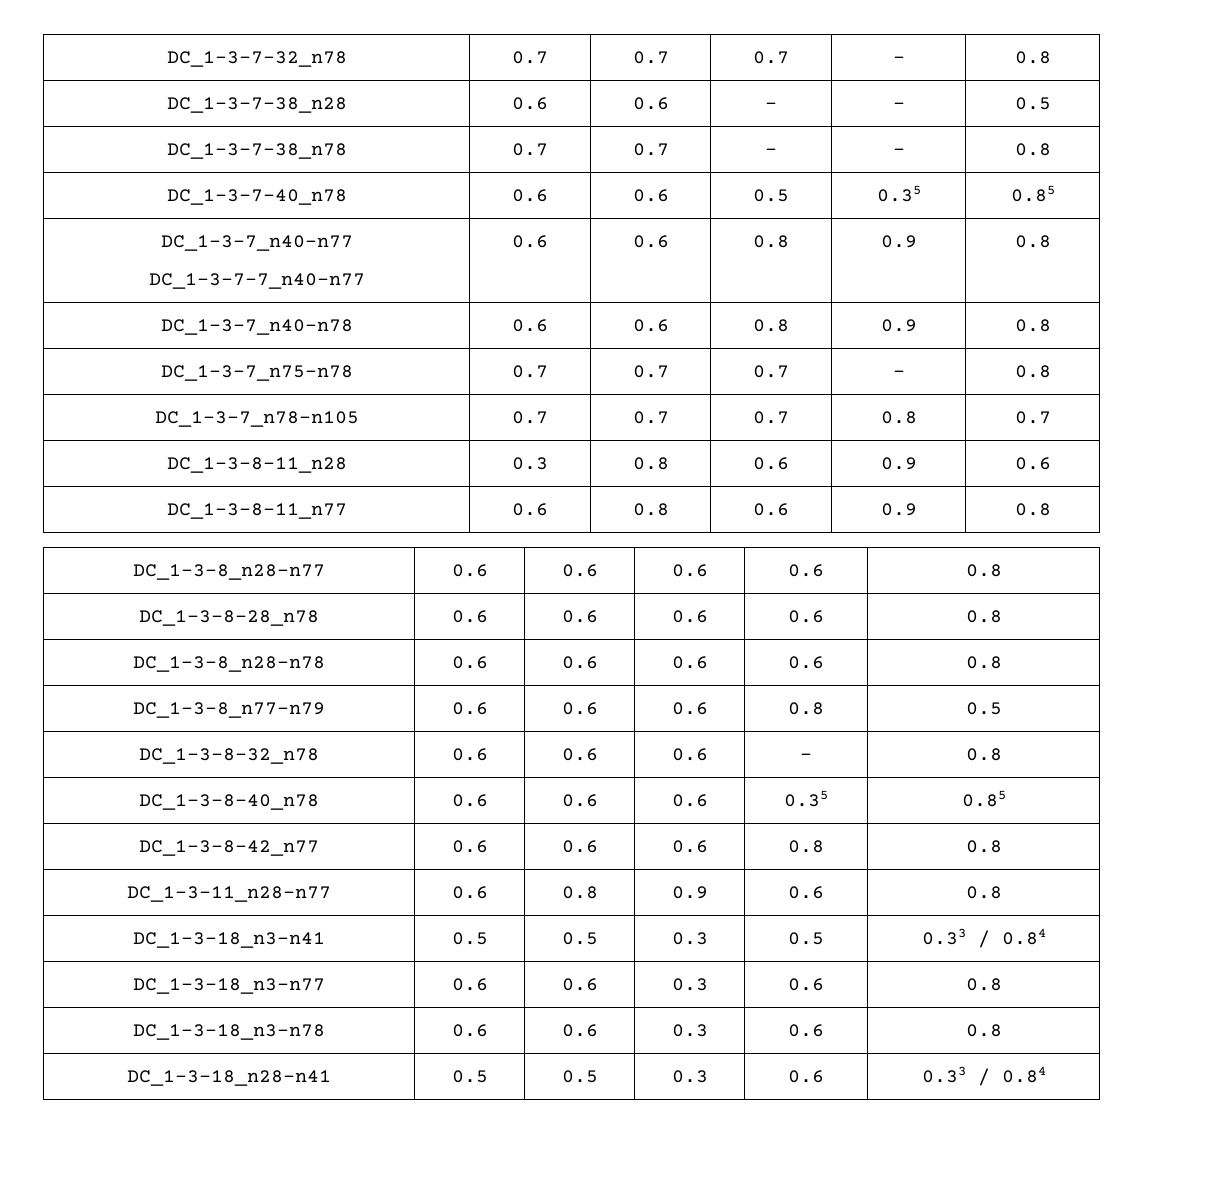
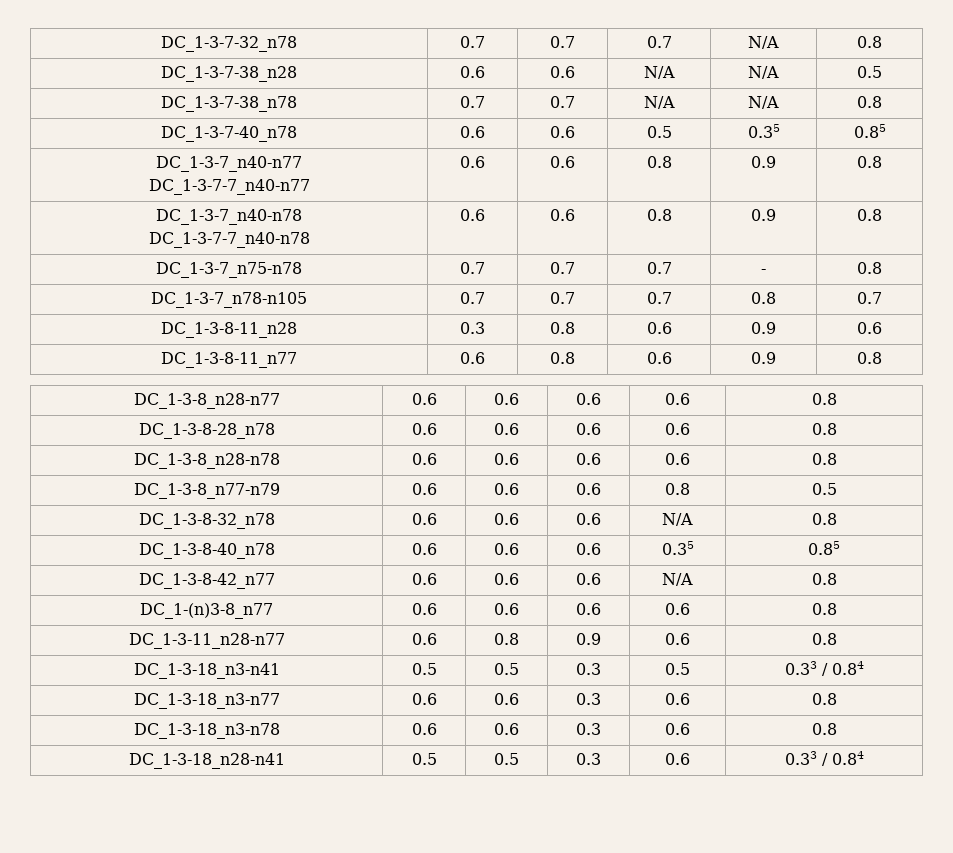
[892,56,905,63] - -> [748,36,779,49] N/A
[764,102,777,109] [892,102,905,109] - | - -> [643,66,675,79] [748,66,779,79] N/A | N/A
[764,148,777,155] [892,148,905,155] - | - -> [643,96,675,109] [748,96,779,109] N/A | N/A
(353, 327) none -> [148,232,310,248] // DC_1-3-7-7_n40-n78
[799,753,812,760] - -> [662,513,693,526] N/A
[787,840,824,853] | 0.8 -> [662,573,693,586] [811,573,837,585] [140,603,273,619] [411,603,437,615] [494,603,519,615] [576,603,601,615] [665,603,690,615] | N/A | 0.8 // DC_1-(n)3-8_n77 | 0.6 | 0.6 | 0.6 | 0.6

